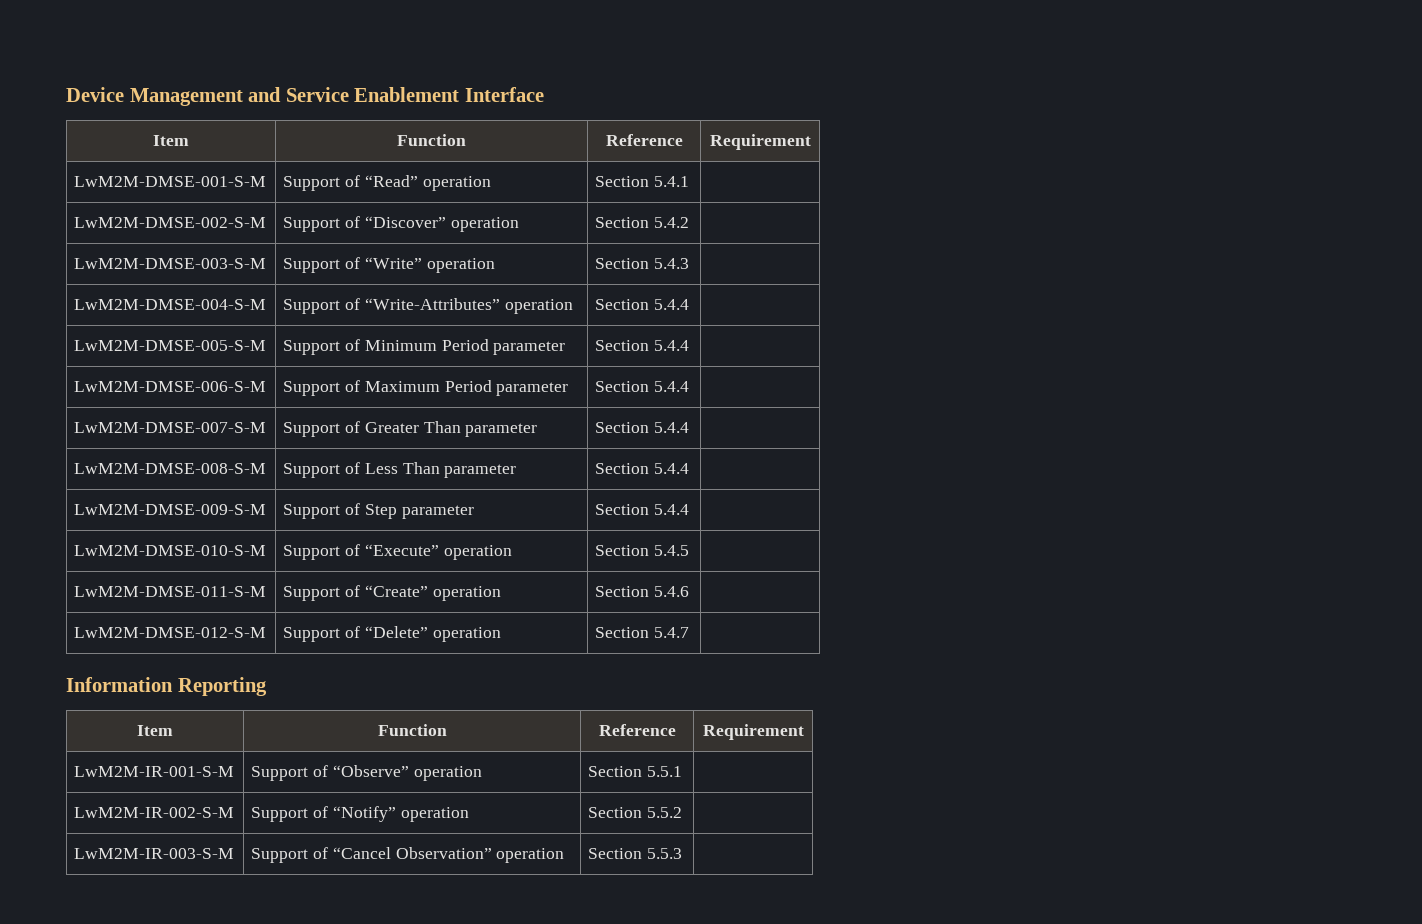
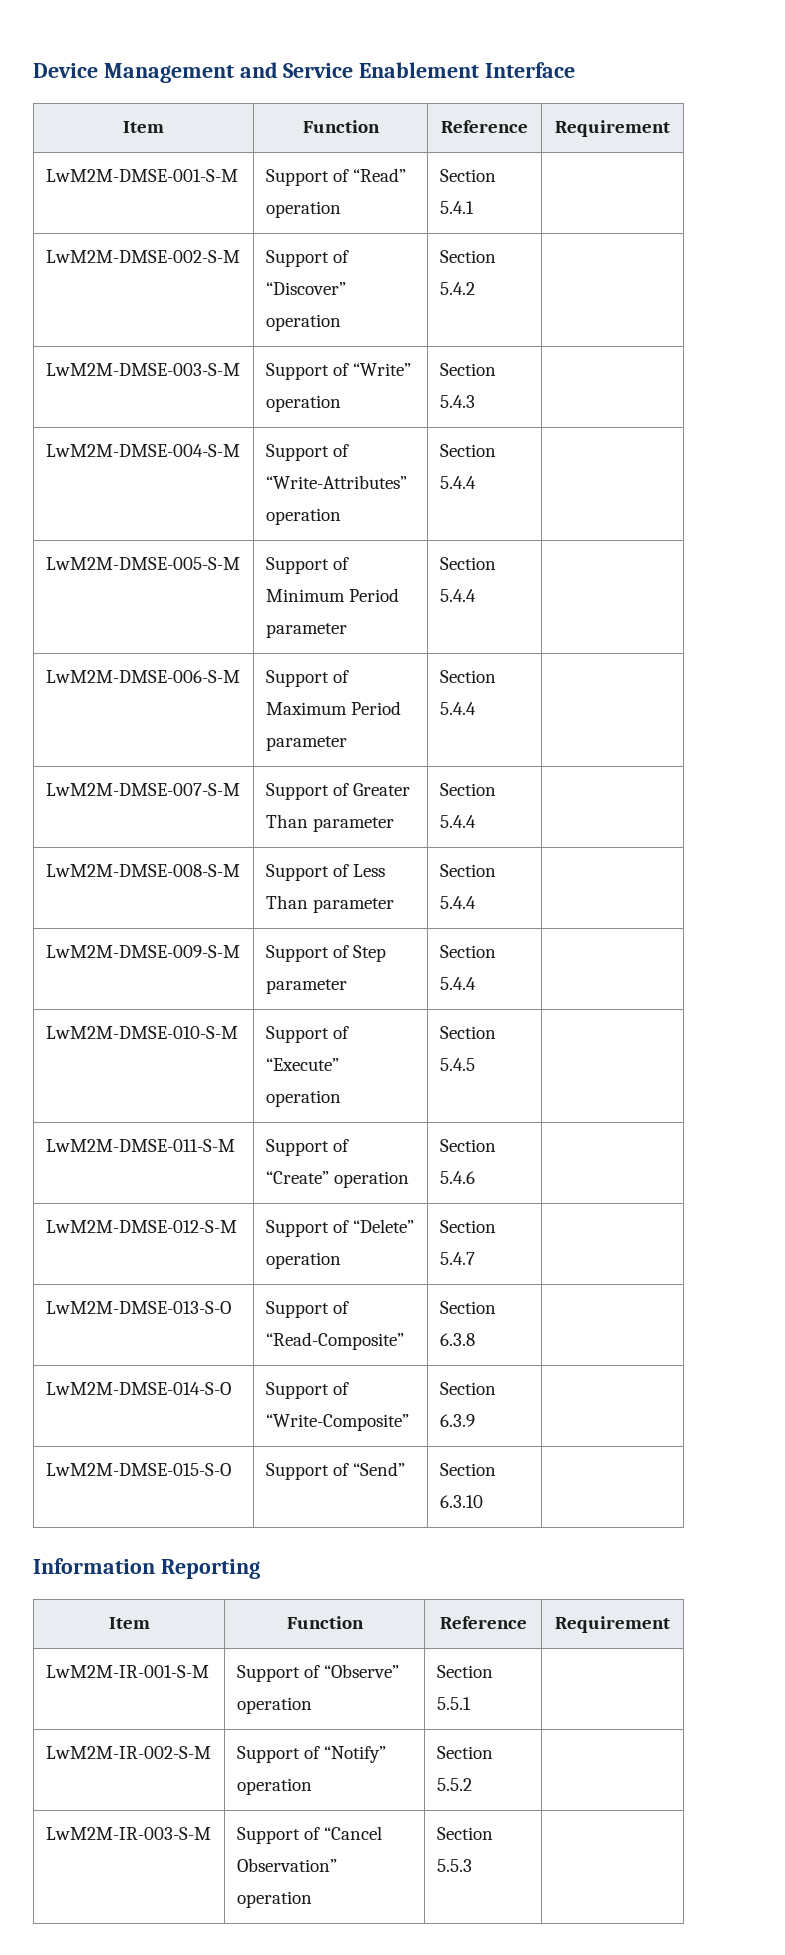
(690, 632) none -> [45,1301,231,1314] [265,1301,349,1318] [265,1332,404,1350] [439,1301,496,1314] [439,1333,475,1346] [45,1382,231,1395] [265,1382,349,1399] [265,1414,409,1431] [439,1382,496,1395] [439,1414,475,1427] [45,1463,231,1476] [265,1462,405,1480] [439,1463,496,1476] [439,1495,483,1508] // LwM2M-DMSE-013-S-O | Support of “Read-Composite” | Section 6.3.8 | // LwM2M-DMSE-014-S-O | Support of “Write-Composite” | Section 6.3.9 | // LwM2M-DMSE-015-S-O | Support of “Send” | Section 6.3.10 |

